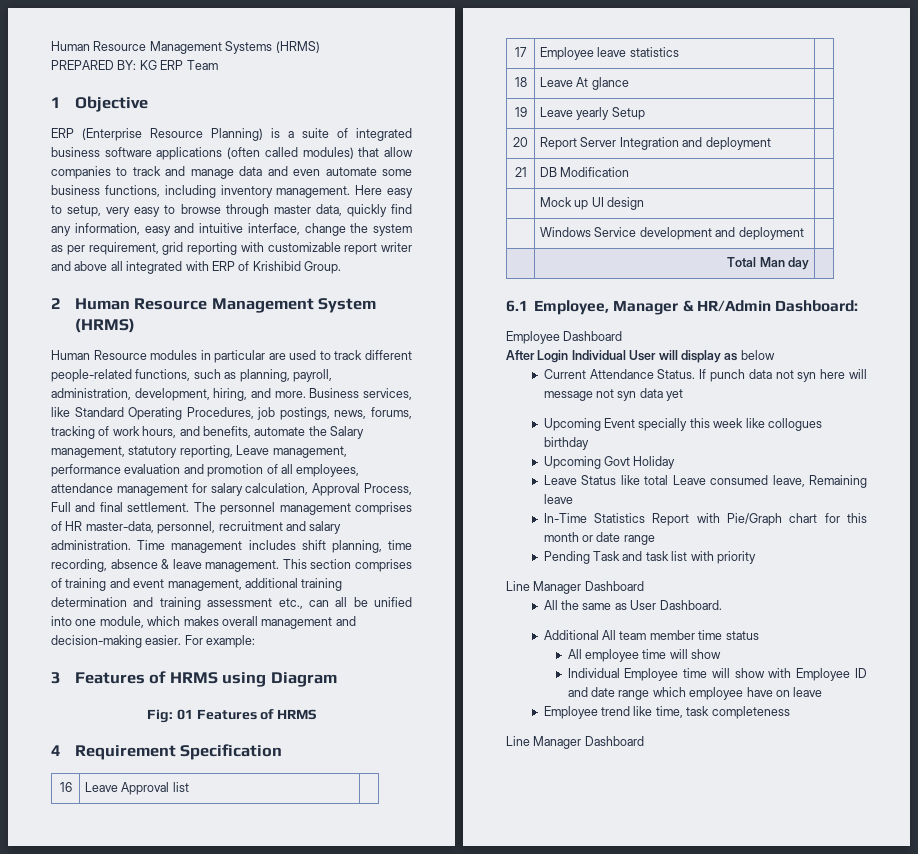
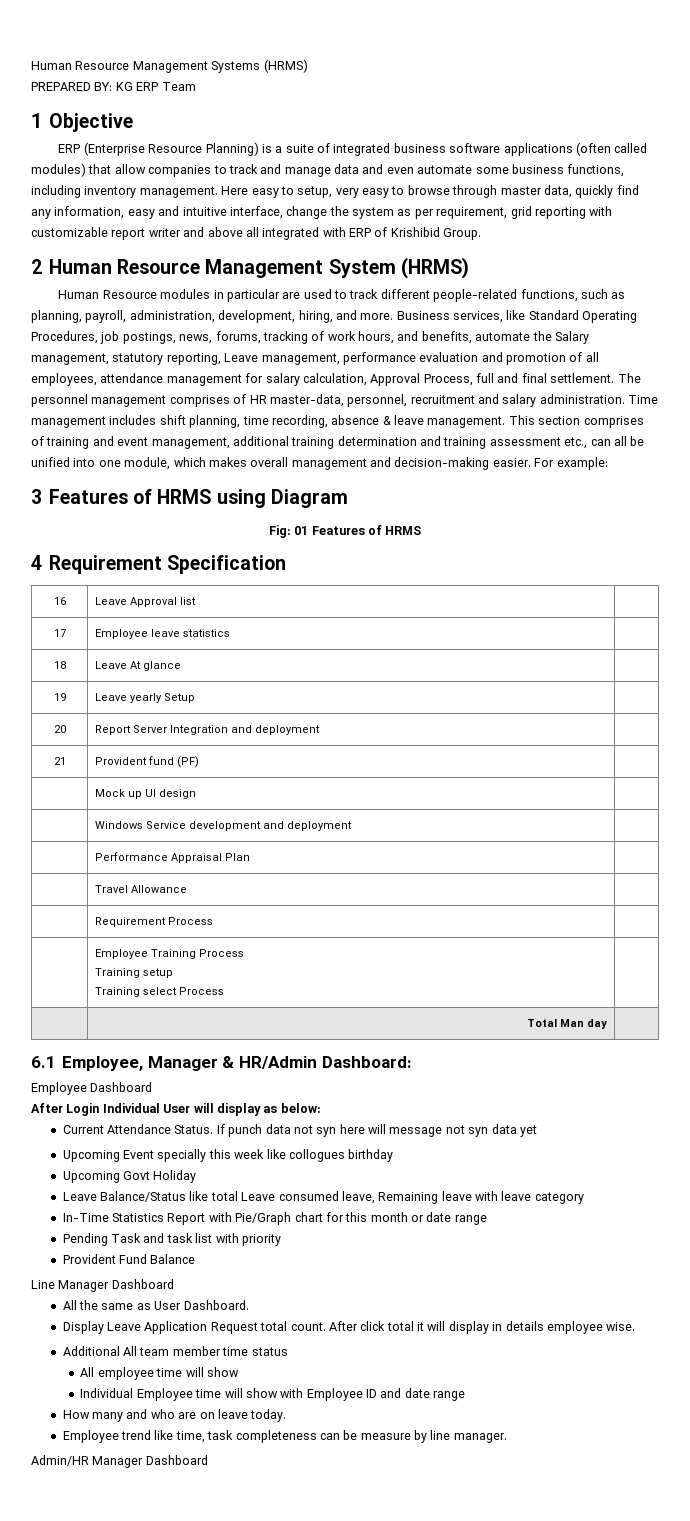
[51,502,71,512] Full -> [476,373,494,383] full
[540,167,630,177] DB Modification -> [95,756,200,768] Provident fund (PF)
(804, 233) none -> [95,852,251,863] [95,885,188,893] [95,917,214,927] [95,949,245,959] [95,968,174,978] [95,987,225,997] // | Performance Appraisal Plan | // | Travel Allowance | // | Requirement Process | // | Employee Training Process // Training setup // Training select Process |
[740,350,775,360] below -> [280,1103,321,1113] below:
[581,475,617,485] Status -> [99,1191,186,1202] Balance/Status
(573, 499) none -> [474,1191,584,1204] with leave category
(756, 557) none -> [62,1254,196,1264] // Provident Fund Balance
(722, 605) none -> [62,1321,636,1334] // Display Leave Application Request total count. After click total it will display in details employee wise.
[652,687,773,700] which employee have -> [62,1409,197,1422] // How many and who are
(823, 692) none -> [250,1409,287,1422] today.
[506,736,530,746] // Line -> [319,1430,507,1443] [31,1455,89,1466] can be measure by line manager. // Admin/HR

